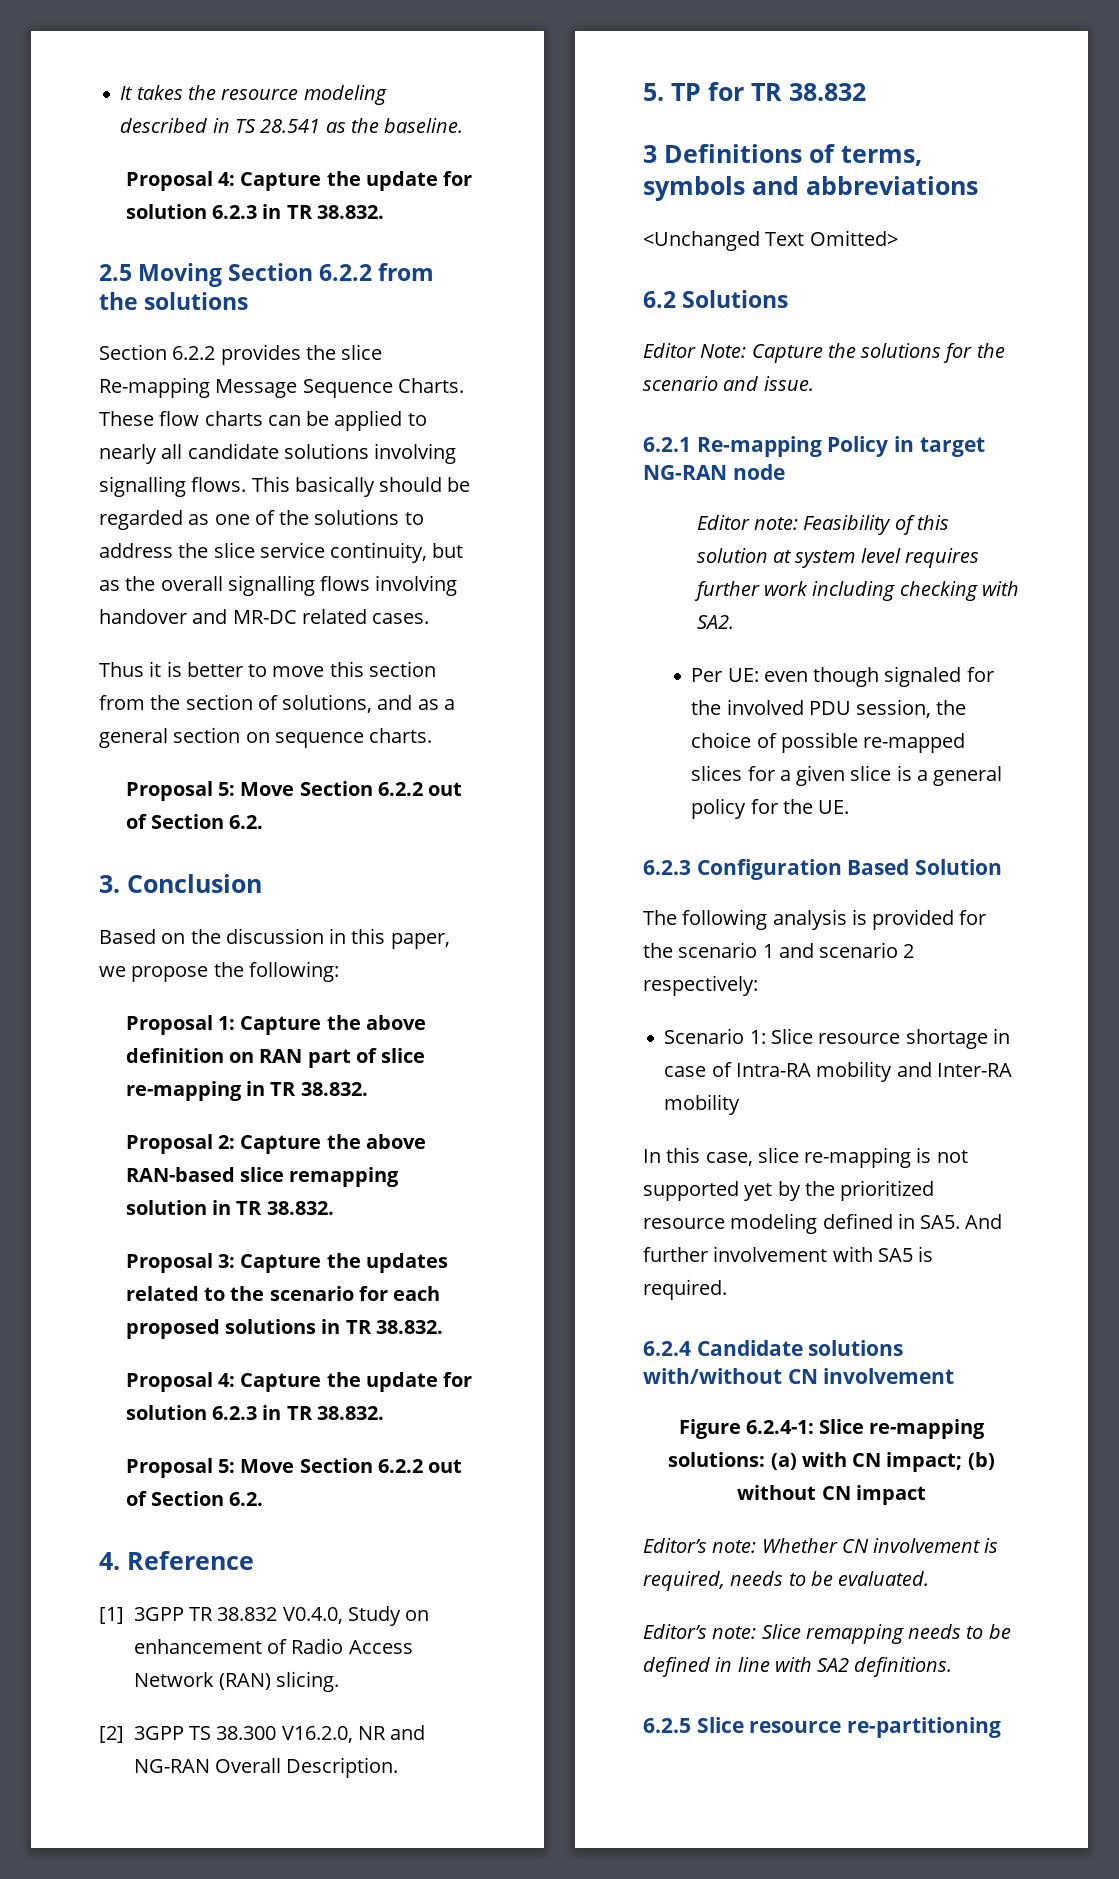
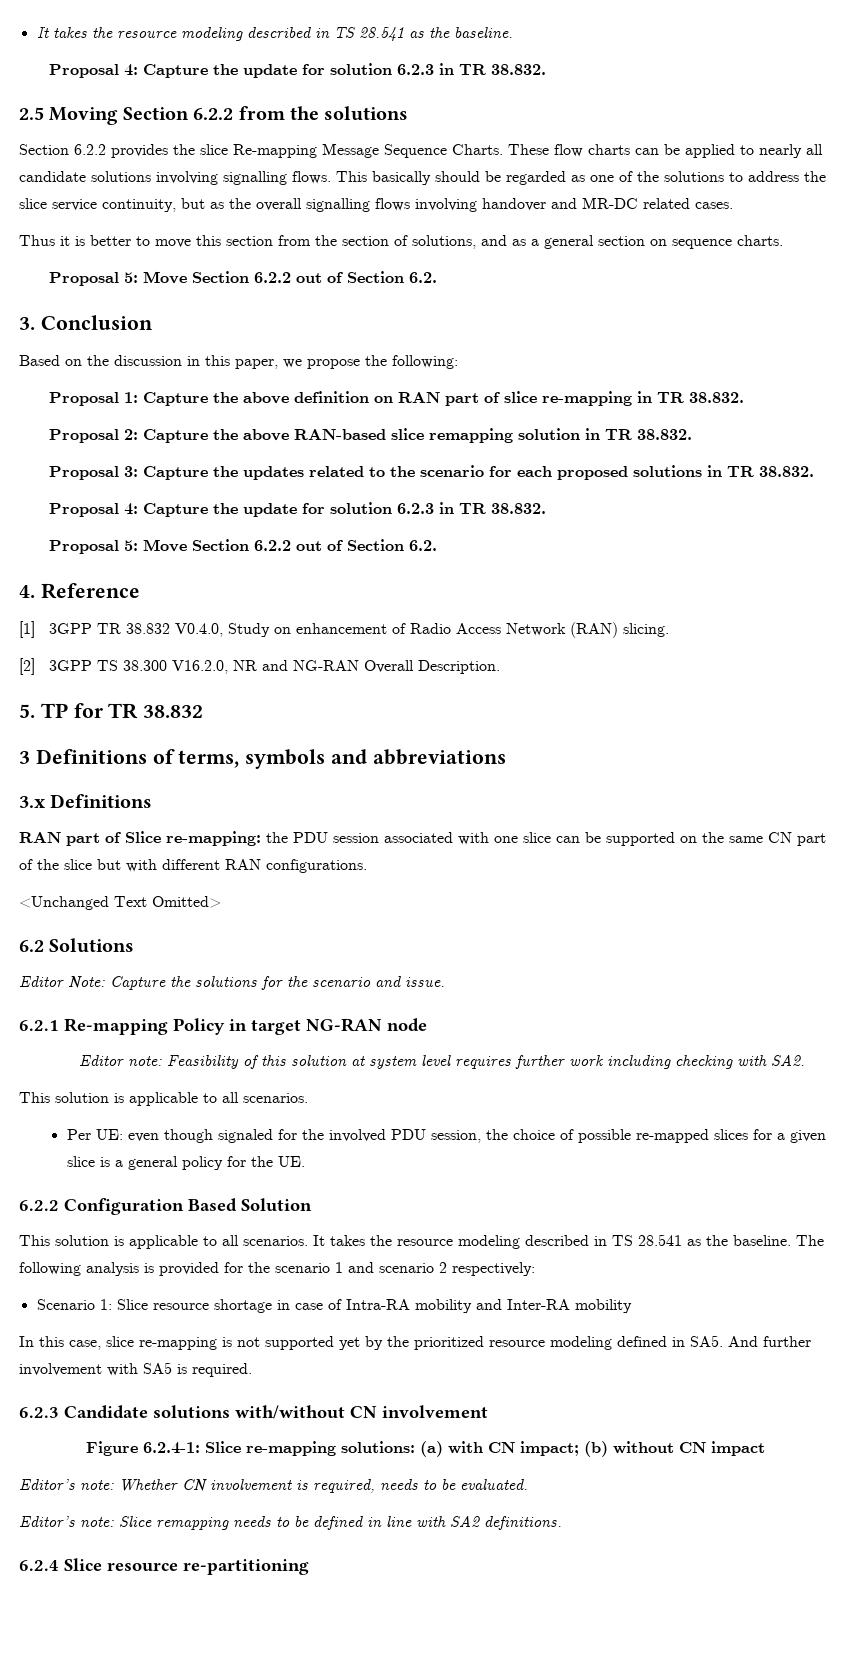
(978, 185) none -> [19,794,153,808] [19,831,826,846] [19,859,367,873] // 3.x Definitions // RAN part of Slice re-mapping: the PDU session associated with one slice can be supported on the same CN part of the slice but with different RAN configurations.
(734, 622) none -> [19,1092,308,1106] // This solution is applicable to all scenarios.
[643,860,691,875] 6.2.3 -> [19,1200,59,1211] 6.2.2
(1003, 867) none -> [19,1234,791,1249] This solution is applicable to all scenarios. It takes the resource modeling described in TS 28.541 as the baseline.
[643,1341,691,1356] 6.2.4 -> [19,1407,59,1418] 6.2.3
[643,1718,691,1733] 6.2.5 -> [19,1560,59,1571] 6.2.4

